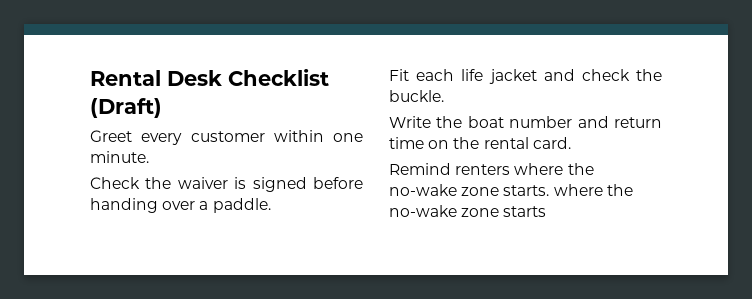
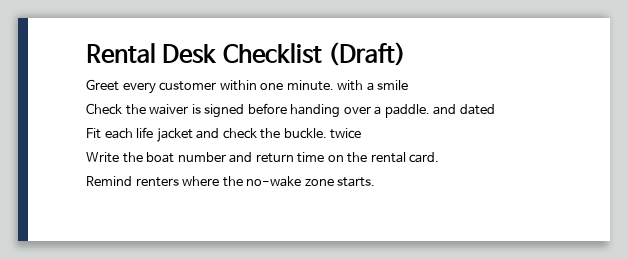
(149, 157) none -> [337,80,409,91] with a smile
(271, 205) none -> [433,104,495,115] and dated
(444, 96) none -> [330,128,362,139] twice
[553,184,633,196] [389,205,547,217] where the no-wake zone starts -> (376, 182) none

